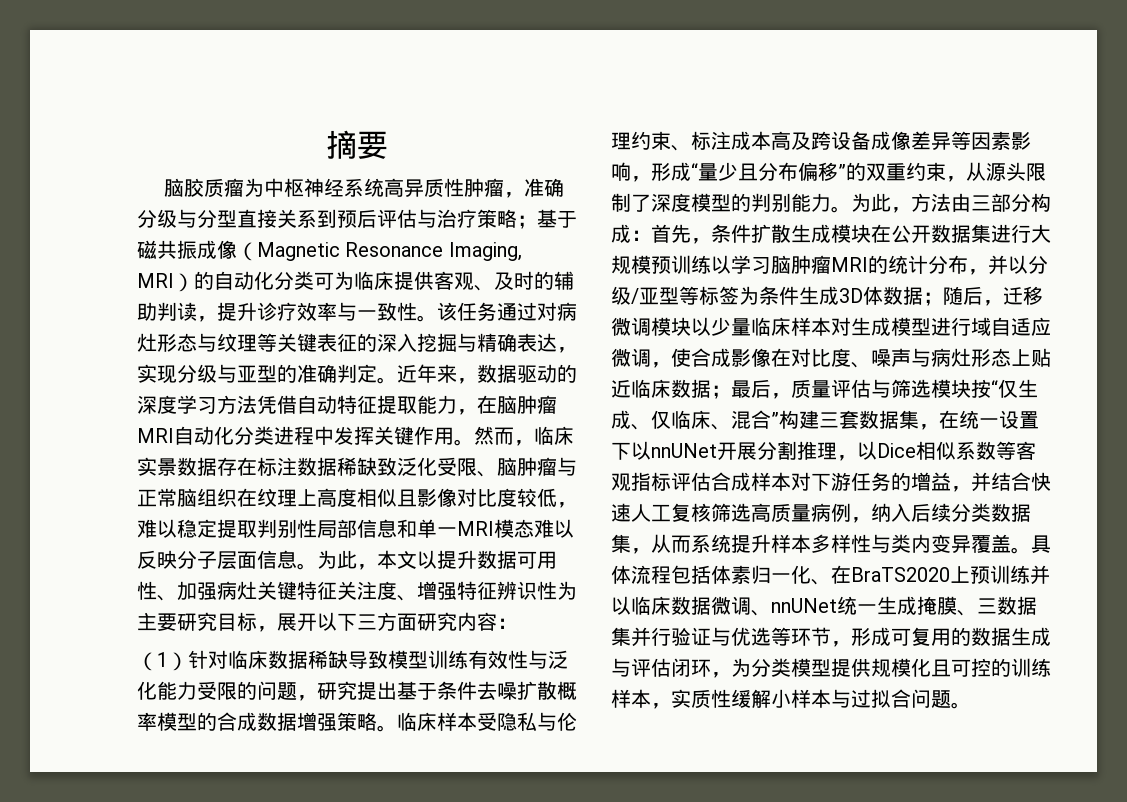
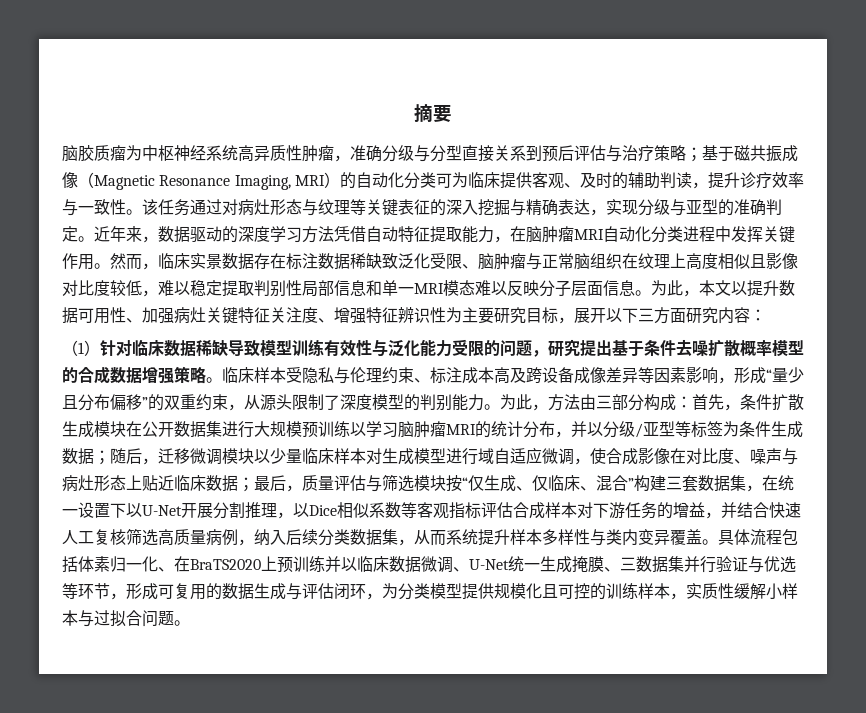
[839,286,883,305] 3D体 -> (803, 429) none
[651,443,717,458] nnUNet -> [142,505,182,516] U-Net
[771,598,837,613] nnUNet -> [469,559,509,570] U-Net

